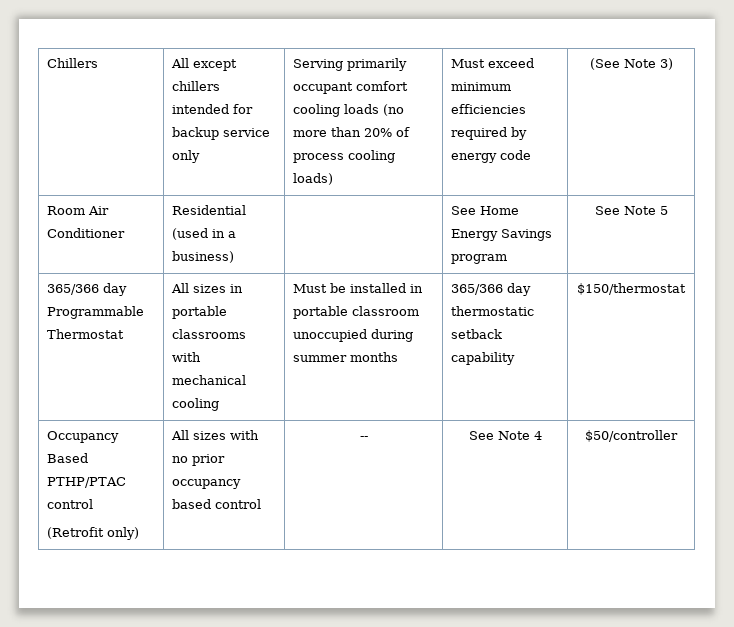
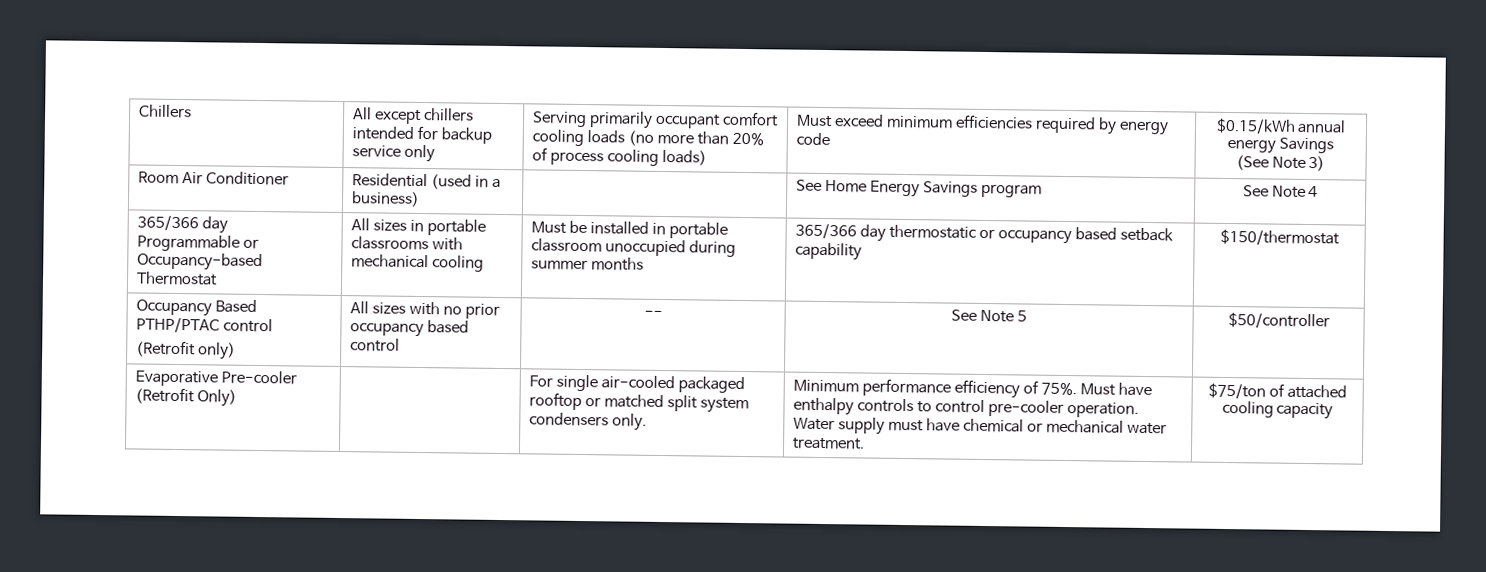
(532, 155) none -> [1215,117,1347,135] [1227,137,1334,154] $0.15/kWh annual energy Savings //
[659,206,668,215] 5 -> [1308,185,1319,198] 4
(145, 312) none -> [243,238,260,250] [137,252,264,272] or Occupancy-based
(535, 311) none -> [979,227,1117,245] or occupancy based
[533,431,542,440] 4 -> [1016,310,1027,322] 5
(678, 436) none -> [135,370,298,387] [135,387,238,407] [529,374,746,394] [529,392,749,414] [529,412,648,431] [793,378,1152,399] [793,397,1139,418] [793,417,1167,435] [792,437,866,450] [1208,382,1347,400] [1221,400,1334,420] // Evaporative Pre-cooler (Retrofit Only) | | For single air-cooled packaged rooftop or matched split system condensers only. | Minimum performance efficiency of 75%. Must have enthalpy controls to control pre-cooler operation. Water supply must have chemical or mechanical water treatment. | $75/ton of attached cooling capacity

